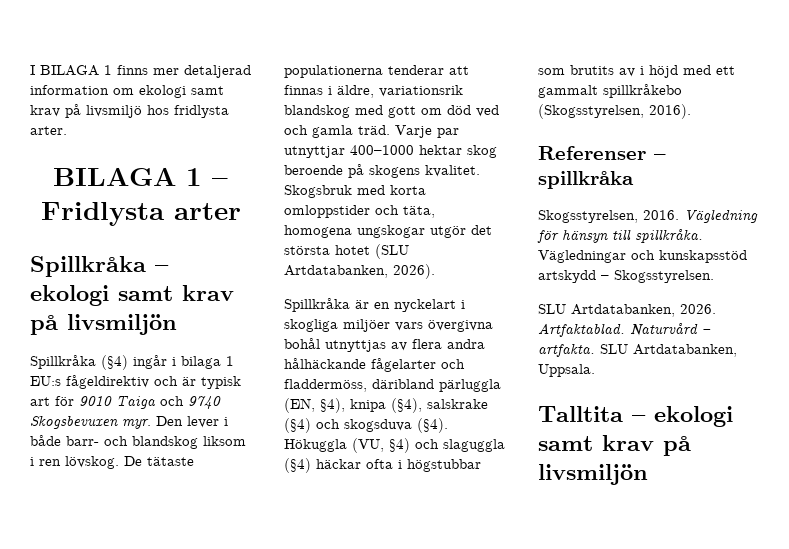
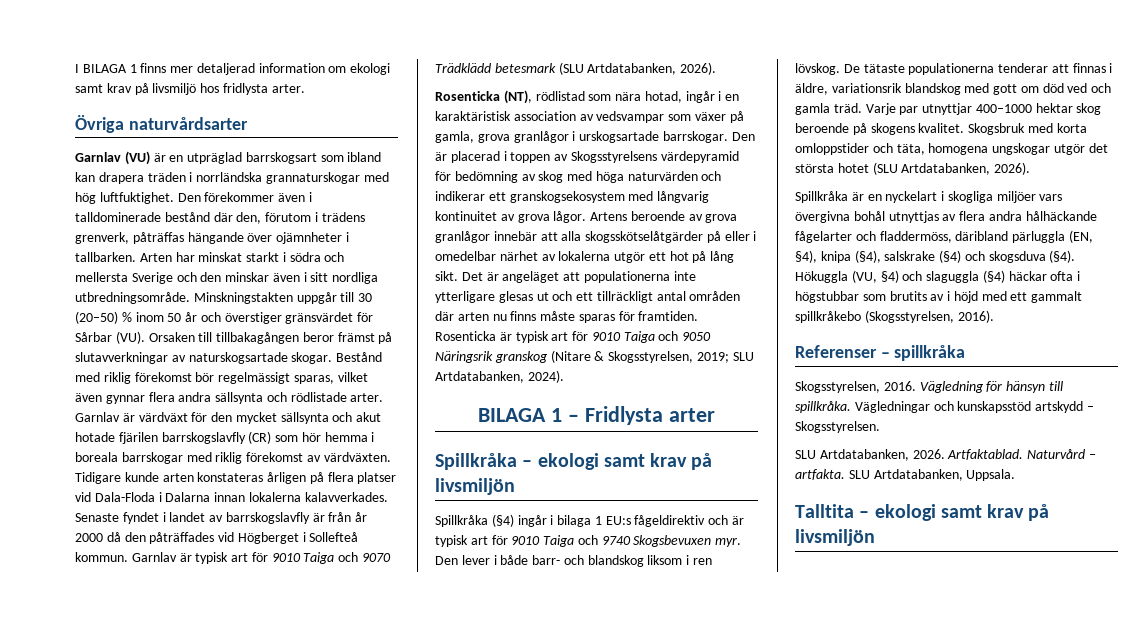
(67, 130) none -> [75,115,248,133] [75,151,382,165] [75,172,389,184] [75,192,312,204] [75,212,365,224] [75,232,349,244] [75,252,345,262] [75,272,379,284] [75,292,373,304] [75,311,374,324] [75,331,393,344] [75,352,383,364] [75,372,368,384] [75,392,384,404] [75,412,382,424] [75,431,375,444] [75,452,391,464] [75,472,397,484] [75,492,388,502] [75,512,368,524] [75,532,359,544] [75,552,392,564] [435,62,717,75] [435,90,740,104] [435,111,744,123] [435,131,755,143] [435,151,739,163] [435,171,722,183] [435,191,710,203] [435,211,738,223] [435,231,757,243] [435,251,735,263] [435,271,696,283] [435,291,741,303] [435,311,699,323] [435,331,712,343] [435,350,754,363] [435,370,564,383] // Övriga naturvårdsarter // Garnlav (VU) är en utpräglad barrskogsart som ibland kan drapera träden i norrländska grannaturskogar med hög luftfuktighet. Den förekommer även i talldominerade bestånd där den, förutom i trädens grenverk, påträffas hängande över ojämnheter i tallbarken. Arten har minskat starkt i södra och mellersta Sverige och den minskar även i sitt nordliga utbredningsområde. Minskningstakten uppgår till 30 (20–50) % inom 50 år och överstiger gränsvärdet för Sårbar (VU). Orsaken till tillbakagången beror främst på slutavverkningar av naturskogsartade skogar. Bestånd med riklig förekomst bör regelmässigt sparas, vilket även gynnar flera andra sällsynta och rödlistade arter. Garnlav är värdväxt för den mycket sällsynta och akut hotade fjärilen barrskogslavfly (CR) som hör hemma i boreala barrskogar med riklig förekomst av värdväxten. Tidigare kunde arten konstateras årligen på flera platser vid Dala-Floda i Dalarna innan lokalerna kalavverkades. Senaste fyndet i landet av barrskogslavfly är från år 2000 då den påträffades vid Högberget i Sollefteå kommun. Garnlav är typisk art för 9010 Taiga och 9070 Trädklädd betesmark (SLU Artdatabanken, 2026). // Rosenticka (NT), rödlistad som nära hotad, ingår i en karaktäristisk association av vedsvampar som växer på gamla, grova granlågor i urskogsartade barrskogar. Den är placerad i toppen av Skogsstyrelsens värdepyramid för bedömning av skog med höga naturvärden och indikerar ett granskogsekosystem med långvarig kontinuitet av grova lågor. Artens beroende av grova granlågor innebär att alla skogsskötselåtgärder på eller i omedelbar närhet av lokalerna utgör ett hot på lång sikt. Det är angeläget att populationerna inte ytterligare glesas ut och ett tillräckligt antal områden där arten nu finns måste sparas för framtiden. Rosenticka är typisk art för 9010 Taiga och 9050 Näringsrik granskog (Nitare & Skogsstyrelsen, 2019; SLU Artdatabanken, 2024).

